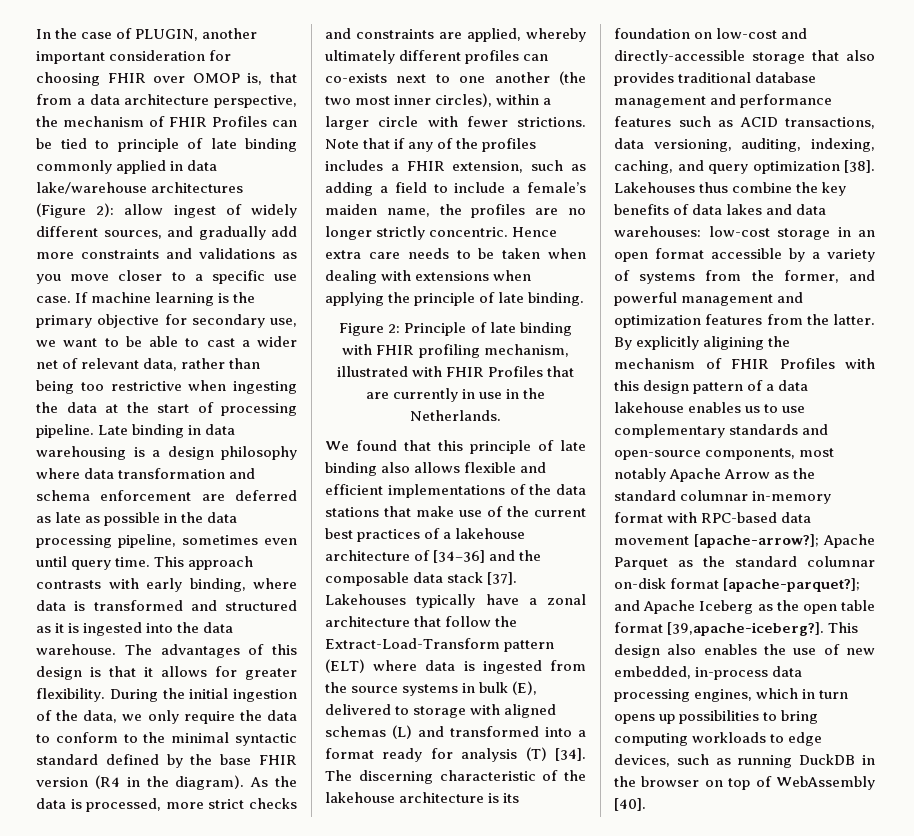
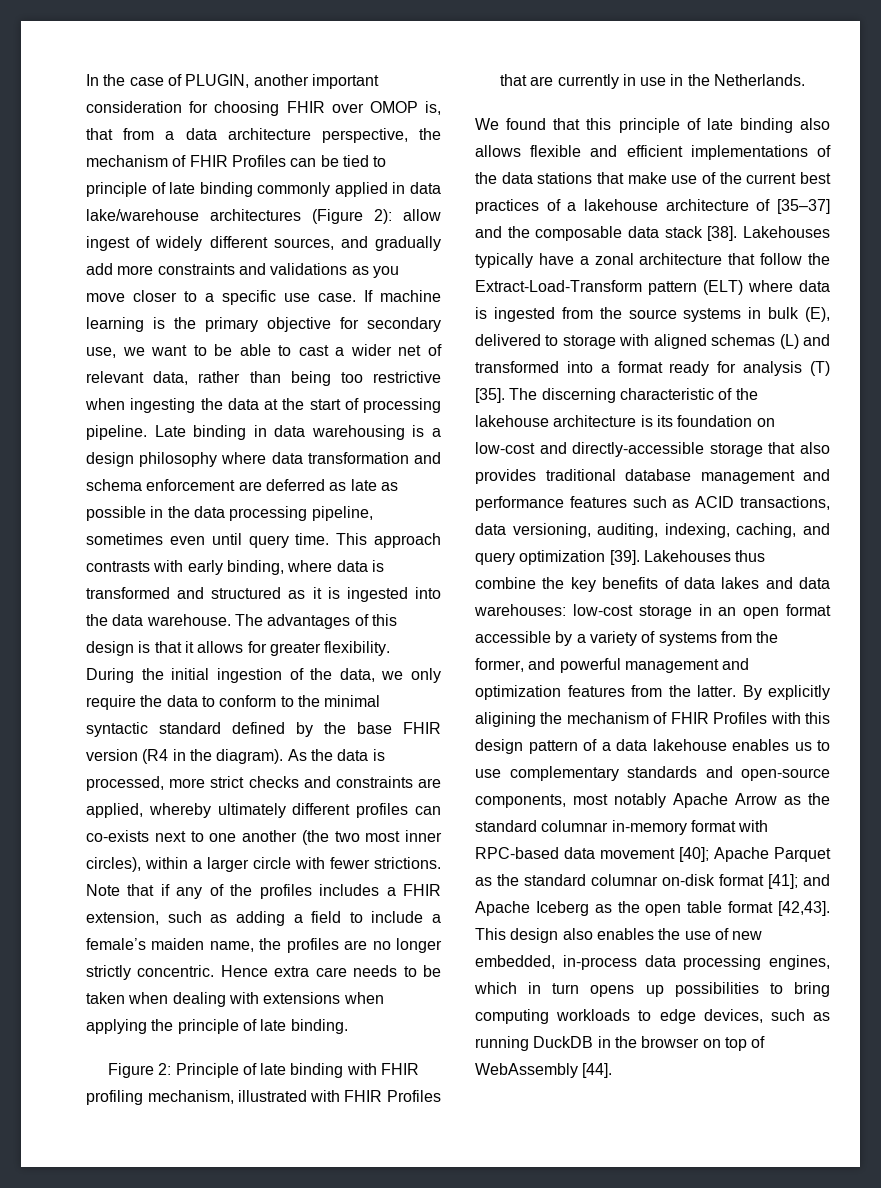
[433,550,486,563] [34–36] -> [777,199,830,214] [35–37]
[487,572,518,585] [37]. -> [707,226,738,241] [38].
[555,748,586,761] [34]. -> [475,388,505,403] [35].
[844,160,875,173] [38]. -> [609,550,640,565] [39].
[694,534,819,548] [apache-arrow?]; -> [679,847,709,862] [40];
[723,578,861,592] [apache-parquet?]; -> [768,874,798,889] [41];
[667,622,825,636] [39,apache-iceberg?]. -> [778,901,830,916] [42,43].
[614,798,646,811] [40]. -> [582,1063,613,1078] [44].

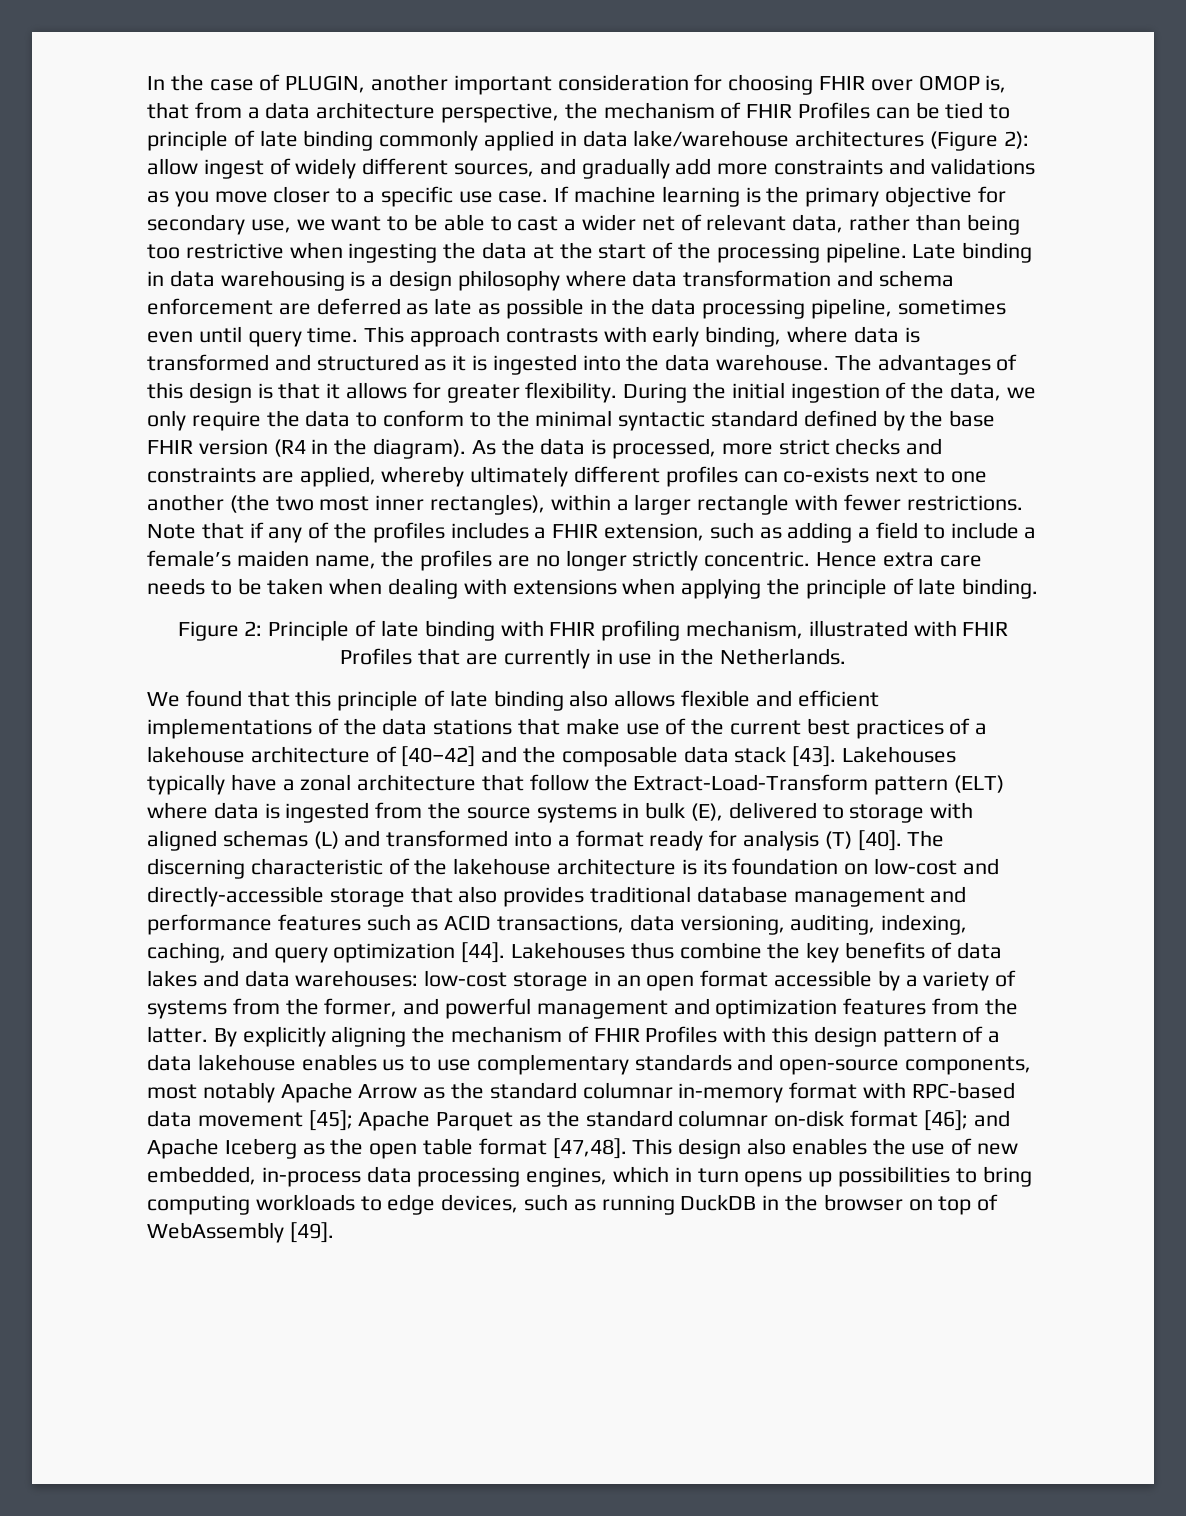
(359, 404) none -> [678,242,712,259] the
[86,857,141,872] circles), -> [430,494,546,515] rectangles),
[253,857,291,869] circle -> [697,494,790,515] rectangle
[374,857,441,869] strictions. -> [906,495,1023,511] restrictions.
[777,199,830,214] [35–37] -> [401,746,476,767] [40–42]
[707,226,738,241] [38]. -> [792,746,837,767] [43].
[475,388,505,403] [35]. -> [857,830,902,851] [40].
[609,550,640,565] [39]. -> [461,942,506,963] [44].
[475,712,536,727] aligining -> [331,1026,407,1047] aligning
[679,847,709,862] [40]; -> [308,1110,353,1131] [45];
[768,874,798,889] [41]; -> [923,1110,968,1131] [46];
[778,901,830,916] [42,43]. -> [552,1138,627,1159] [47,48].
[582,1063,613,1078] [44]. -> [289,1222,334,1243] [49].

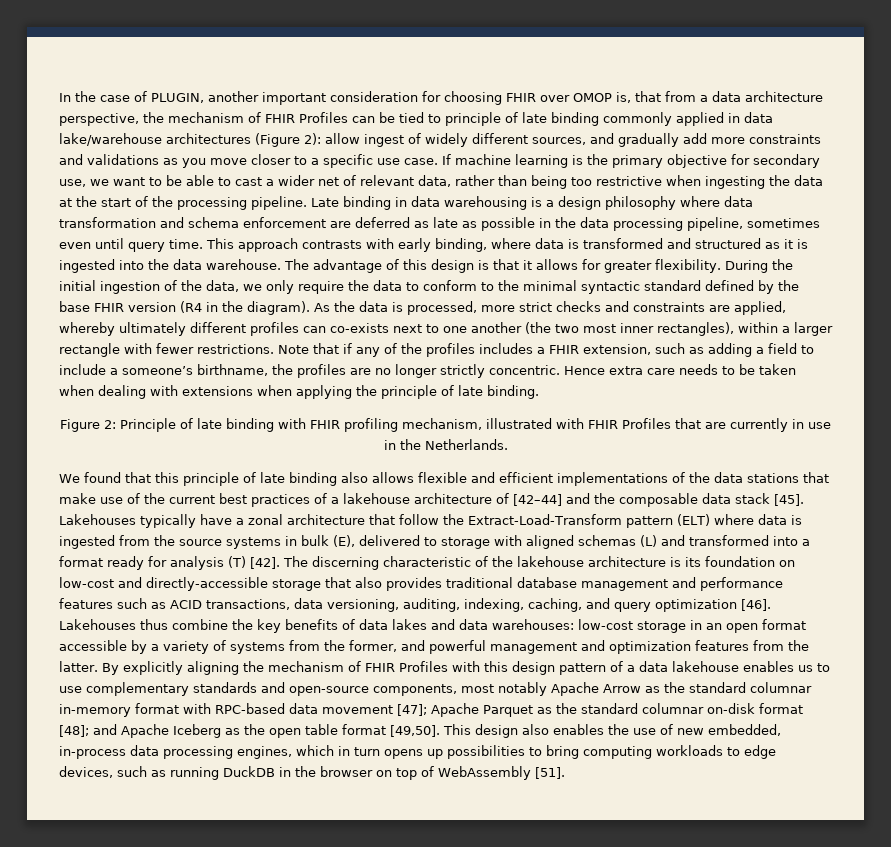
[877,354,991,375] advantages -> [313,259,382,273] advantage
[147,550,376,569] female’s maiden name, -> [122,364,268,376] someone’s birthname,
[401,746,476,767] [40–42] -> [513,494,562,506] [42–44]
[792,746,837,767] [43]. -> [774,494,804,506] [45].
[857,830,902,851] [40]. -> [250,557,280,569] [42].
[461,942,506,963] [44]. -> [741,599,771,611] [46].
[308,1110,353,1131] [45]; -> [397,704,427,716] [47];
[923,1110,968,1131] [46]; -> [59,725,89,737] [48];
[552,1138,627,1159] [47,48]. -> [390,725,440,737] [49,50].
[289,1222,334,1243] [49]. -> [535,767,565,779] [51].

